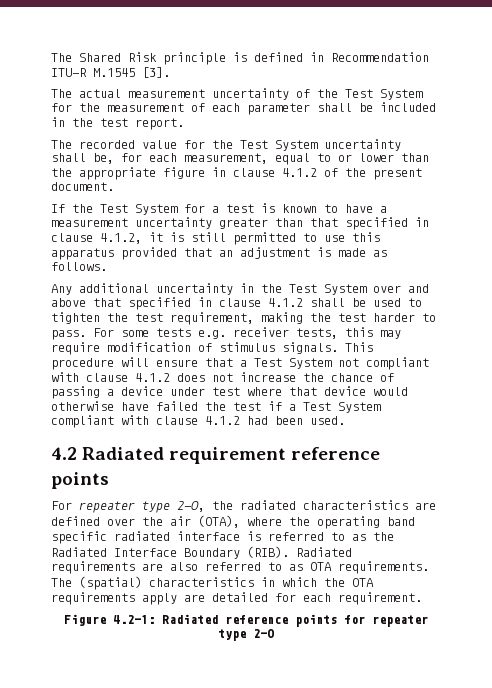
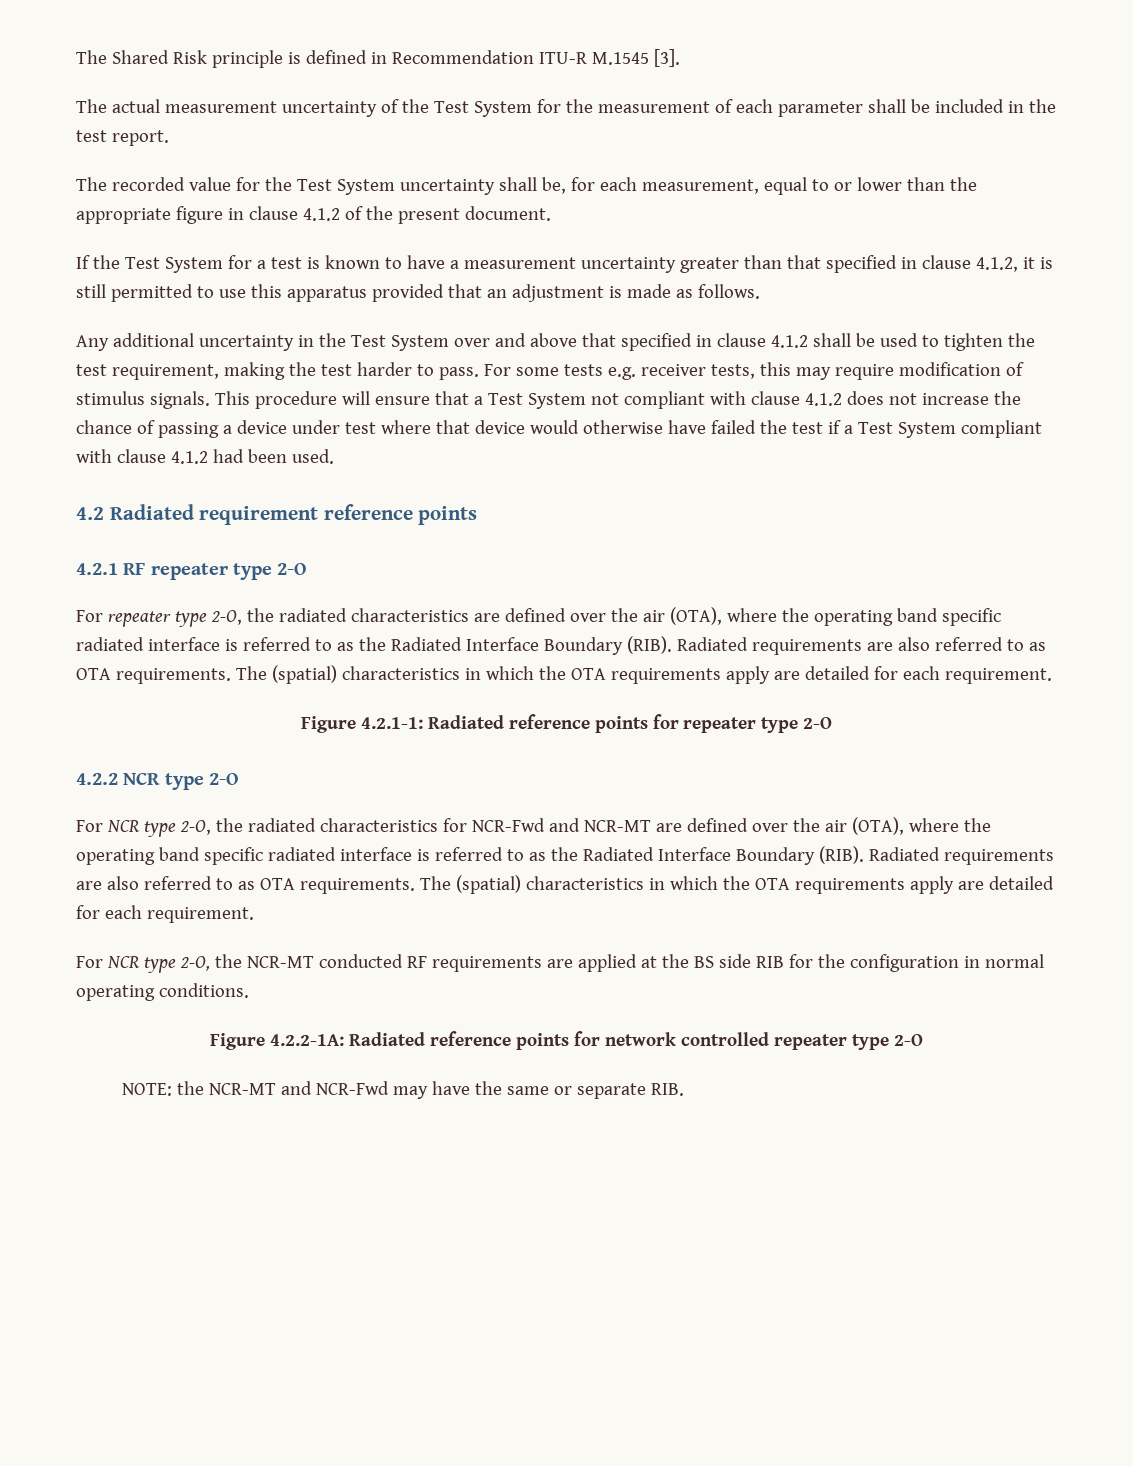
(109, 480) none -> [76,563,308,580] // 4.2.1 RF repeater type 2-O
[113,615,155,624] 4.2-1: -> [360,717,423,729] 4.2.1-1:
(274, 633) none -> [76,772,239,790] [76,817,991,837] [76,846,1054,865] [76,875,1054,894] [76,905,254,923] [76,954,1044,973] [76,983,249,1001] [210,1031,923,1050] [122,1081,685,1099] // 4.2.2 NCR type 2-O // For NCR type 2-O, the radiated characteristics for NCR-Fwd and NCR-MT are defined over the air (OTA), where the operating band specific radiated interface is referred to as the Radiated Interface Boundary (RIB). Radiated requirements are also referred to as OTA requirements. The (spatial) characteristics in which the OTA requirements apply are detailed for each requirement. // For NCR type 2-O, the NCR-MT conducted RF requirements are applied at the BS side RIB for the configuration in normal operating conditions. // Figure 4.2.2-1A: Radiated reference points for network controlled repeater type 2-O // NOTE: the NCR-MT and NCR-Fwd may have the same or separate RIB.

